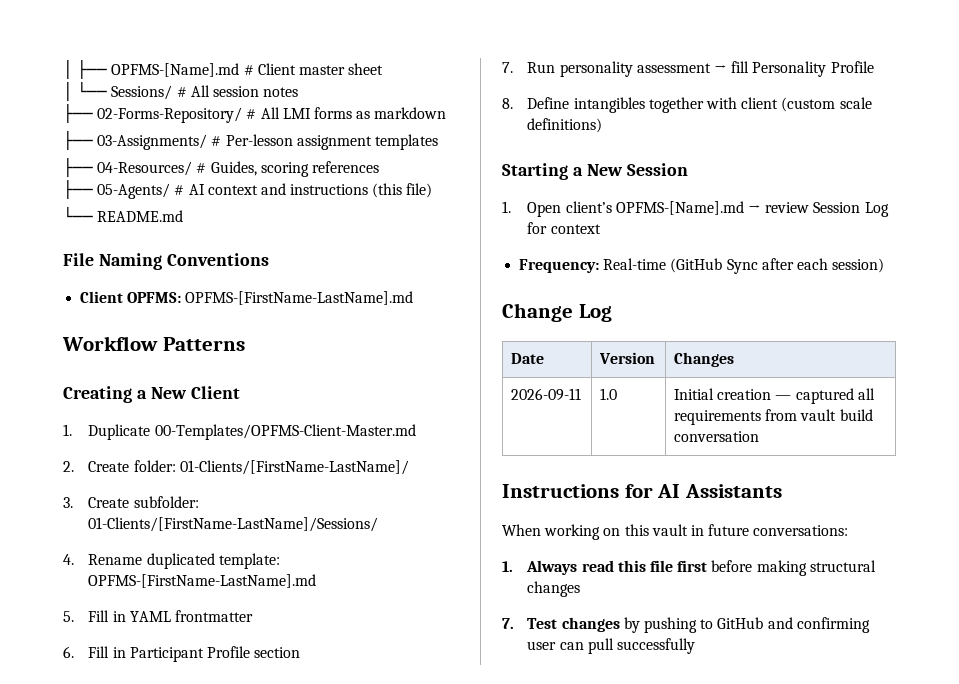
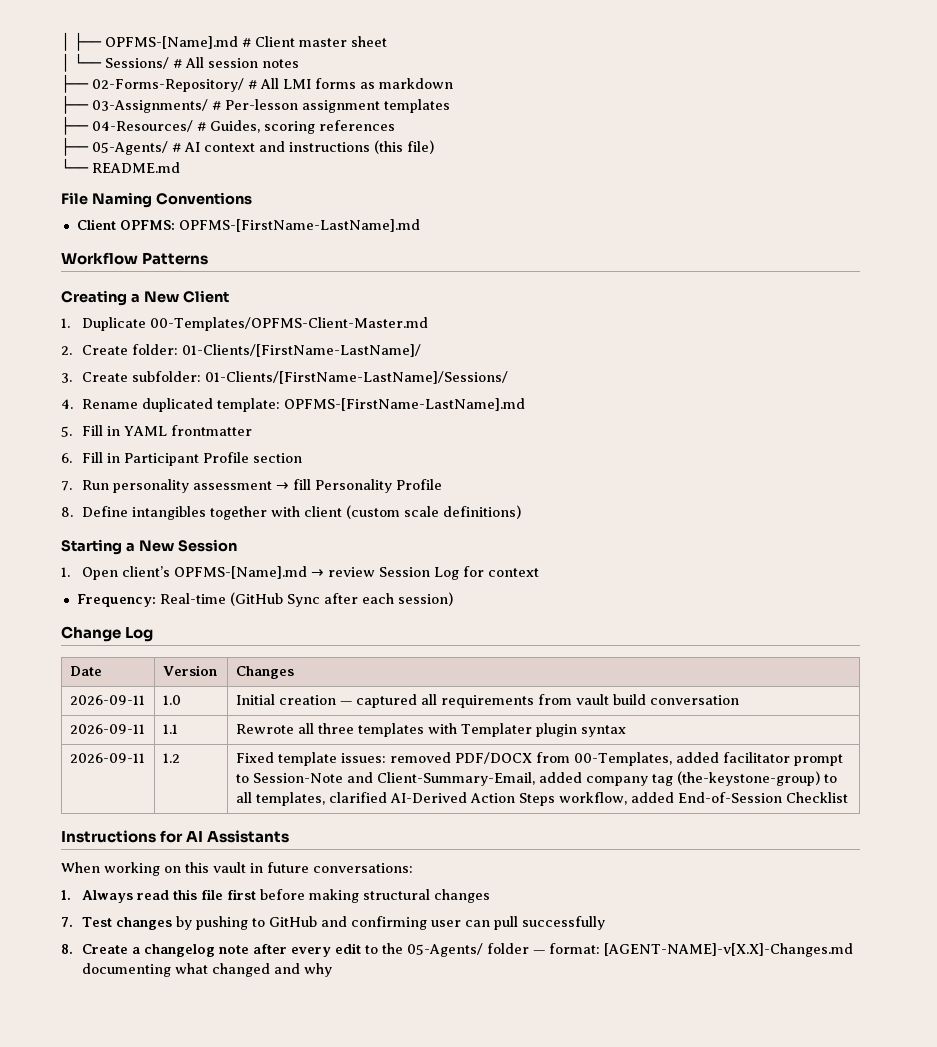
(760, 436) none -> [69,724,145,734] [162,724,178,734] [235,723,626,737] [69,753,145,763] [162,753,180,763] [235,752,843,766] [235,771,837,786] [235,792,848,806] // 2026-09-11 | 1.1 | Rewrote all three templates with Templater plugin syntax // 2026-09-11 | 1.2 | Fixed template issues: removed PDF/DOCX from 00-Templates, added facilitator prompt to Session-Note and Client-Summary-Email, added company tag (the-keystone-group) to all templates, clarified AI-Derived Action Steps workflow, added End-of-Session Checklist
(696, 646) none -> [61,943,854,957] [82,963,333,977] // 8. Create a changelog note after every edit to the 05-Agents/ folder — format: [AGENT-NAME]-v[X.X]-Changes.md documenting what changed and why

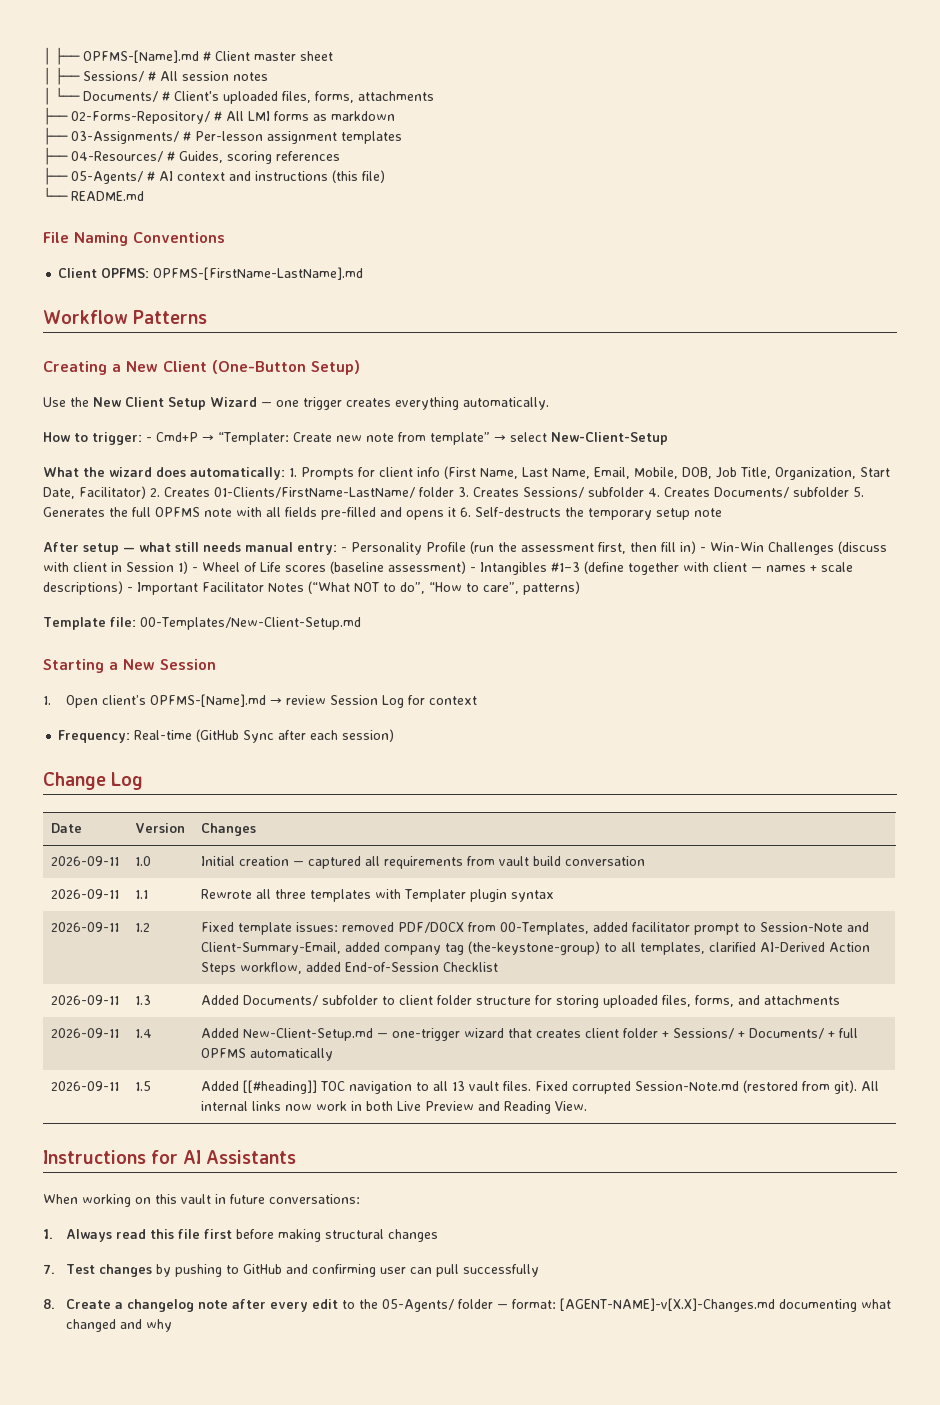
[74,53,102,68] └── -> [55,67,80,85] ├──
(299, 63) none -> [43,87,434,105] // │ └── Documents/ # Client's uploaded files, forms, attachments
[61,317,429,331] [61,344,422,357] [61,371,509,384] [61,398,526,412] [61,425,253,437] [61,452,303,466] [61,479,443,493] [61,505,522,520] // 1. Duplicate 00-Templates/OPFMS-Client-Master.md // 2. Create folder: 01-Clients/[FirstName-LastName]/ // 3. Create subfolder: 01-Clients/[FirstName-LastName]/Sessions/ // 4. Rename duplicated template: OPFMS-[FirstName-LastName].md // 5. Fill in YAML frontmatter // 6. Fill in Participant Profile section // 7. Run personality assessment → fill Personality Profile // 8. Define intangibles together with client (custom scale definitions) -> [212,360,360,375] [43,397,549,410] [43,432,668,445] [43,466,890,480] [43,486,864,499] [43,507,722,520] [43,541,887,555] [43,561,853,575] [43,581,580,595] [43,617,361,630] (One-Button Setup) // Use the New Client Setup Wizard — one trigger creates everything automatically. // How to trigger: - Cmd+P → “Templater: Create new note from template” → select New-Client-Setup // What the wizard does automatically: 1. Prompts for client info (First Name, Last Name, Email, Mobile, DOB, Job Title, Organization, Start Date, Facilitator) 2. Creates 01-Clients/FirstName-LastName/ folder 3. Creates Sessions/ subfolder 4. Creates Documents/ subfolder 5. Generates the full OPFMS note with all fields pre-filled and opens it 6. Self-destructs the temporary setup note // After setup — what still needs manual entry: - Personality Profile (run the assessment first, then fill in) - Win-Win Challenges (discuss with client in Session 1) - Wheel of Life scores (baseline assessment) - Intangibles #1–3 (define together with client — names + scale descriptions) - Important Facilitator Notes (“What NOT to do”, “How to care”, patterns) // Template file: 00-Templates/New-Client-Setup.md
(848, 797) none -> [50,995,119,1005] [134,995,151,1005] [200,995,840,1008] [50,1028,119,1038] [134,1029,152,1038] [200,1028,858,1041] [200,1048,333,1061] [50,1081,119,1091] [134,1081,151,1091] [200,1080,879,1094] [200,1101,587,1114] // 2026-09-11 | 1.3 | Added Documents/ subfolder to client folder structure for storing uploaded files, forms, and attachments // 2026-09-11 | 1.4 | Added New-Client-Setup.md — one-trigger wizard that creates client folder + Sessions/ + Documents/ + full OPFMS automatically // 2026-09-11 | 1.5 | Added [[#heading]] TOC navigation to all 13 vault files. Fixed corrupted Session-Note.md (restored from git). All internal links now work in both Live Preview and Reading View.

